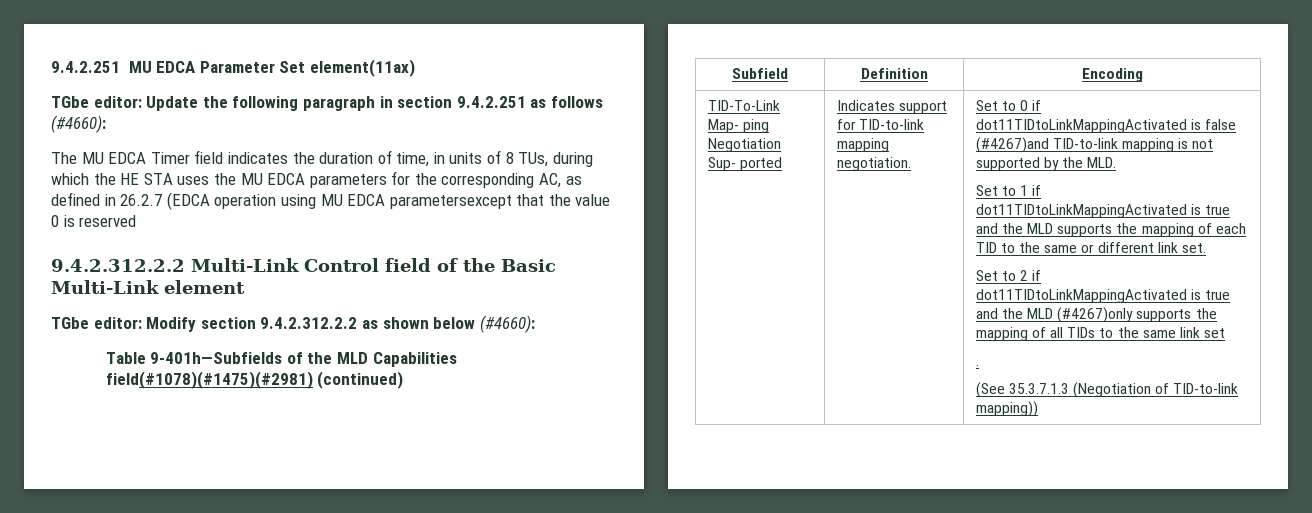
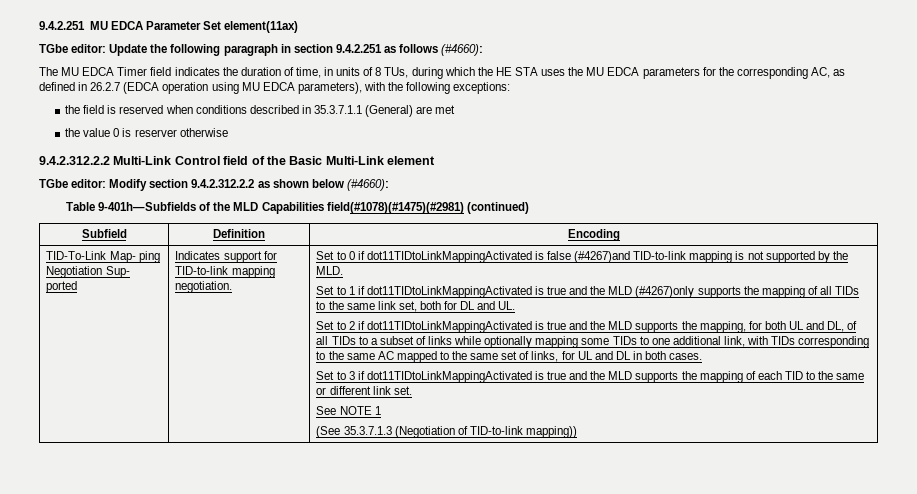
[389,194,545,209] parametersexcept that -> [297,82,511,94] [65,105,456,117] parameters), with the following exceptions: // the field is reserved when conditions described in 35.3.7.1.1 (General) are met //
[79,215,137,227] reserved -> [134,128,228,137] reserver otherwise
(1054, 228) none -> [635,286,860,298] [316,301,516,312] [316,321,858,333] [316,336,870,348] [316,351,703,363] [316,371,633,383] (#4267)only supports the mapping of all TIDs to the same link set, both for DL and UL. // Set to 2 if dot11TIDtoLinkMappingActivated is true and the MLD supports the mapping, for both UL and DL, of all TIDs to a subset of links while optionally mapping some TIDs to one additional link, with TIDs corresponding to the same AC mapped to the same set of links, for UL and DL in both cases. // Set to 3 if dot11TIDtoLinkMappingActivated is true and the MLD
[975,270,1042,281] [975,289,1231,303] [975,307,1217,323] [975,327,1226,341] [975,364,979,366] Set to 2 if dot11TIDtoLinkMappingActivated is true and the MLD (#4267)only supports the mapping of all TIDs to the same link set // . -> [316,406,381,415] See NOTE 1

